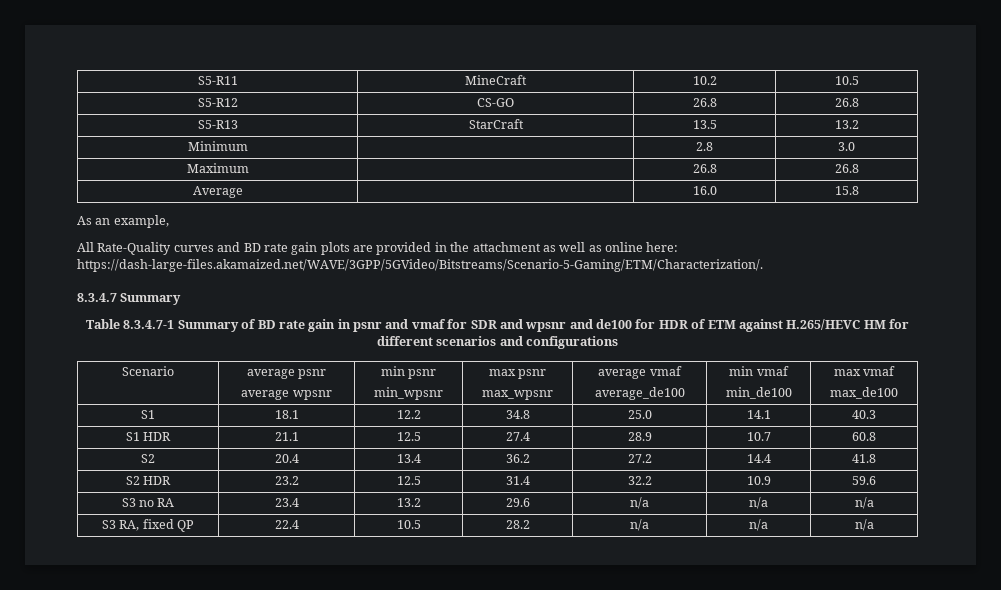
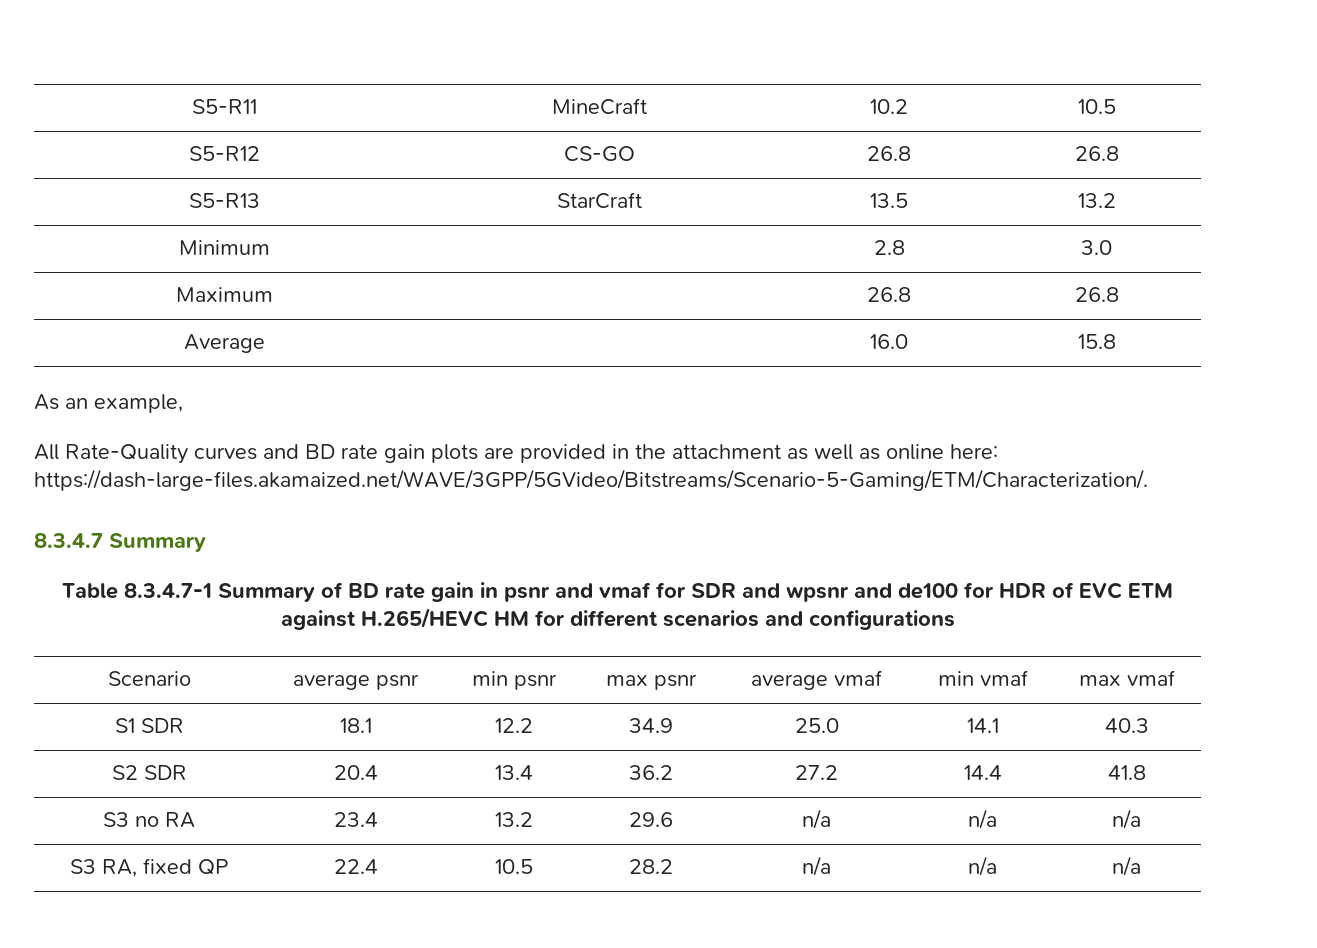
(707, 324) none -> [1079,582,1122,599] EVC
[241,390,332,400] // average wpsnr -> (419, 682) none
[374,387,443,400] // min_wpsnr -> (557, 682) none
[482,390,553,400] // max_wpsnr -> (697, 682) none
[594,387,685,400] // average_de100 -> (883, 678) none
[725,387,792,399] // min_de100 -> (1028, 678) none
[830,387,898,399] [141,410,155,419] // max_de100 // S1 -> [114,718,184,733] // S1 SDR
[505,410,530,419] 34.8 -> [628,718,673,733] 34.9
[125,432,172,441] [274,432,299,441] [396,432,421,441] [505,432,530,441] [627,432,652,441] [746,432,771,441] [852,432,876,441] [141,454,155,463] // S1 HDR | 21.1 | 12.5 | 27.4 | 28.9 | 10.7 | 60.8 // S2 -> [111,765,187,780] // S2 SDR
[125,476,172,485] [274,476,299,485] [396,476,421,485] [505,476,530,485] [627,476,652,485] [746,476,771,485] [852,476,876,485] // S2 HDR | 23.2 | 12.5 | 31.4 | 32.2 | 10.9 | 59.6 -> (1146, 772) none

